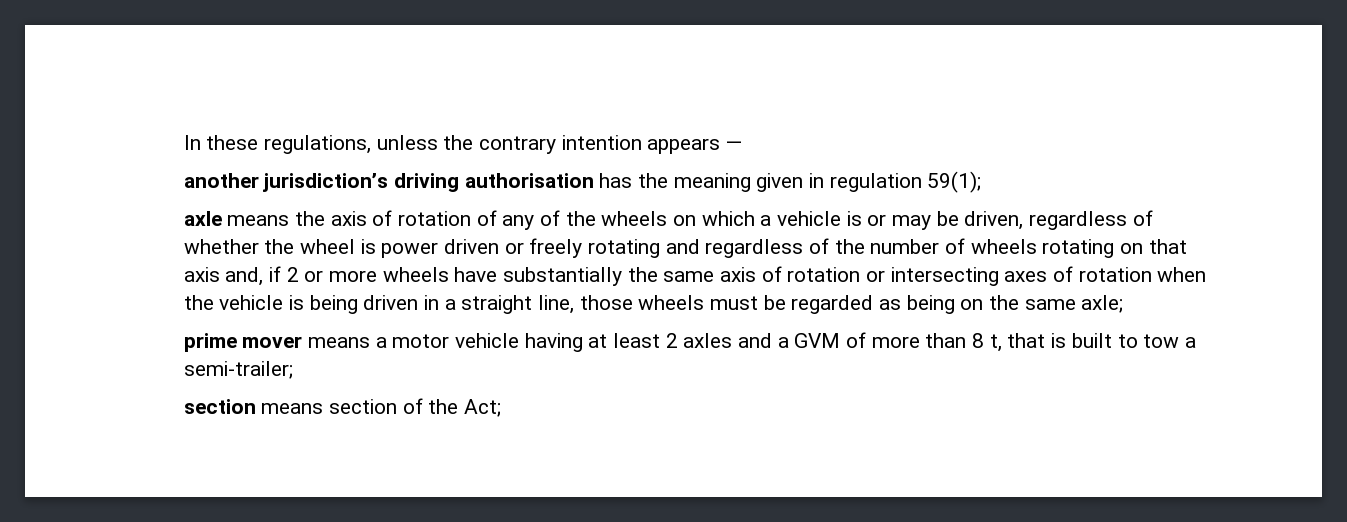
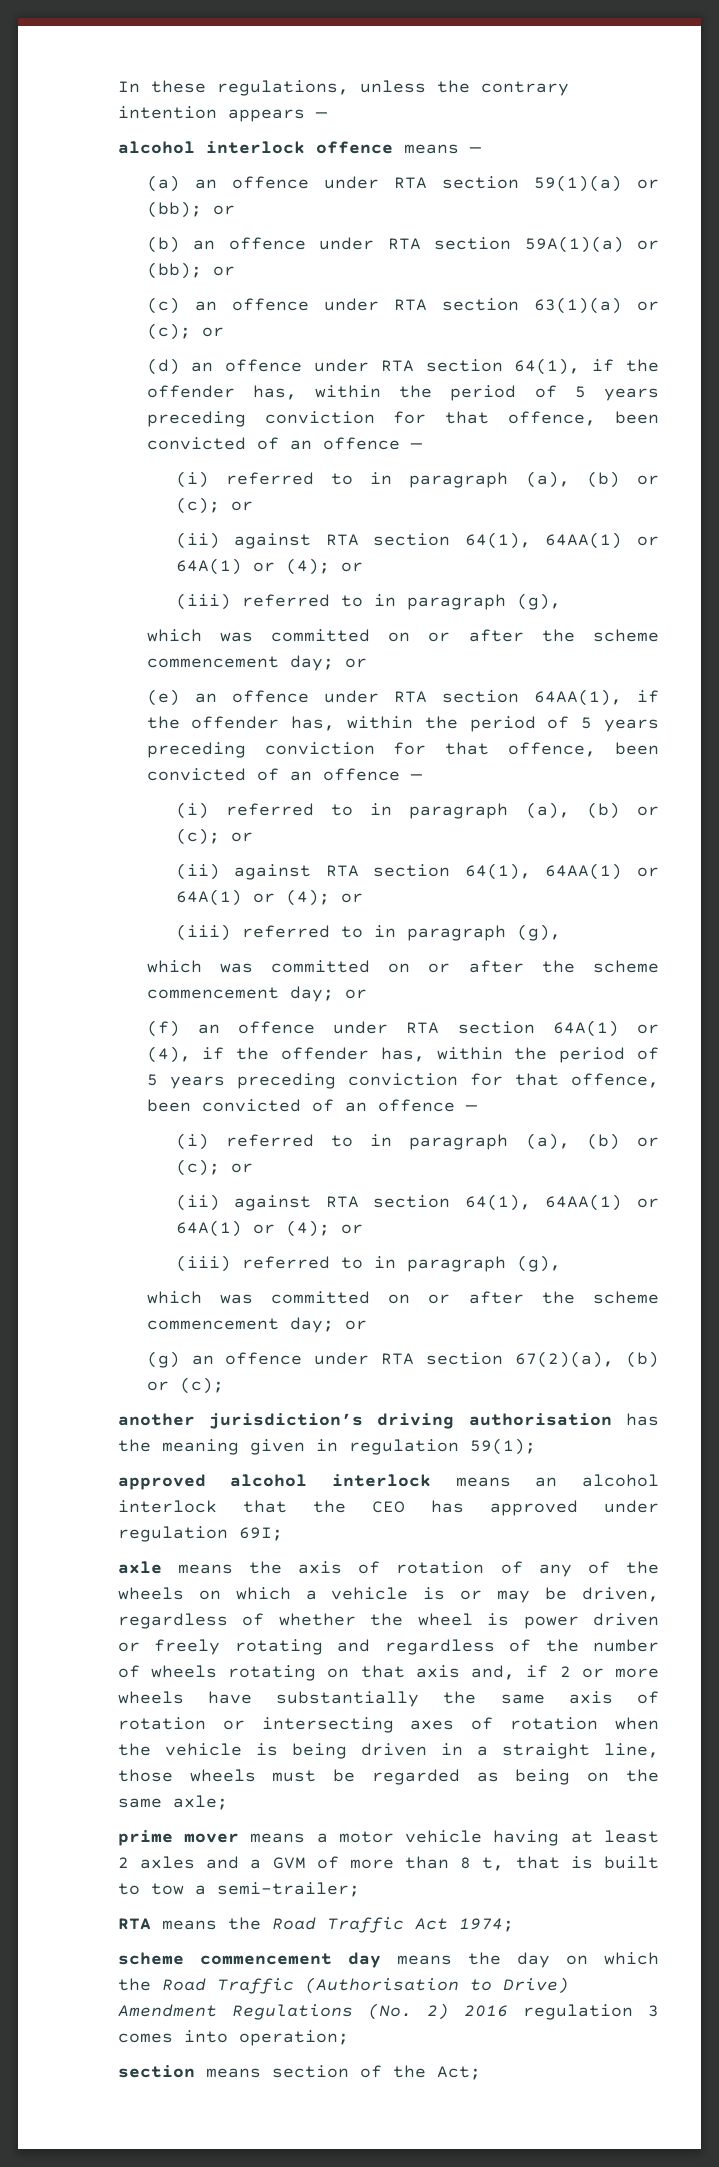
(743, 145) none -> [117,141,482,154] [146,175,659,192] [146,201,235,218] [146,236,659,253] [146,262,235,279] [146,297,659,314] [146,323,224,340] [146,358,660,375] [146,385,659,401] [146,411,659,427] [146,437,423,450] [175,471,659,488] [175,497,253,514] [175,532,659,549] [175,558,363,575] [175,593,561,610] [146,629,659,642] [146,655,367,671] [146,689,659,706] [146,716,660,732] [146,742,659,758] [146,768,423,781] [175,802,659,819] [175,828,253,845] [175,863,659,880] [175,889,363,906] [175,924,561,941] [146,960,659,973] [146,986,367,1002] [146,1020,659,1037] [146,1046,660,1063] [146,1073,660,1089] [146,1099,478,1112] [175,1133,659,1150] [175,1159,253,1176] [175,1194,659,1211] [175,1220,363,1237] [175,1255,561,1272] [146,1291,659,1304] [146,1317,367,1333] [146,1351,659,1368] [146,1377,224,1394] // alcohol interlock offence means — // (a) an offence under RTA section 59(1)(a) or (bb); or // (b) an offence under RTA section 59A(1)(a) or (bb); or // (c) an offence under RTA section 63(1)(a) or (c); or // (d) an offence under RTA section 64(1), if the offender has, within the period of 5 years preceding conviction for that offence, been convicted of an offence — // (i) referred to in paragraph (a), (b) or (c); or // (ii) against RTA section 64(1), 64AA(1) or 64A(1) or (4); or // (iii) referred to in paragraph (g), // which was committed on or after the scheme commencement day; or // (e) an offence under RTA section 64AA(1), if the offender has, within the period of 5 years preceding conviction for that offence, been convicted of an offence — // (i) referred to in paragraph (a), (b) or (c); or // (ii) against RTA section 64(1), 64AA(1) or 64A(1) or (4); or // (iii) referred to in paragraph (g), // which was committed on or after the scheme commencement day; or // (f) an offence under RTA section 64A(1) or (4), if the offender has, within the period of 5 years preceding conviction for that offence, been convicted of an offence — // (i) referred to in paragraph (a), (b) or (c); or // (ii) against RTA section 64(1), 64AA(1) or 64A(1) or (4); or // (iii) referred to in paragraph (g), // which was committed on or after the scheme commencement day; or // (g) an offence under RTA section 67(2)(a), (b) or (c);
(982, 182) none -> [117,1474,659,1490] [117,1500,659,1516] [117,1526,283,1542] // approved alcohol interlock means an alcohol interlock that the CEO has approved under regulation 69I;
(293, 370) none -> [117,1917,514,1933] [117,1952,659,1968] [117,1977,569,1994] [117,2003,660,2020] [117,2030,349,2046] // RTA means the Road Traffic Act 1974; // scheme commencement day means the day on which the Road Traffic (Authorisation to Drive) Amendment Regulations (No. 2) 2016 regulation 3 comes into operation;

